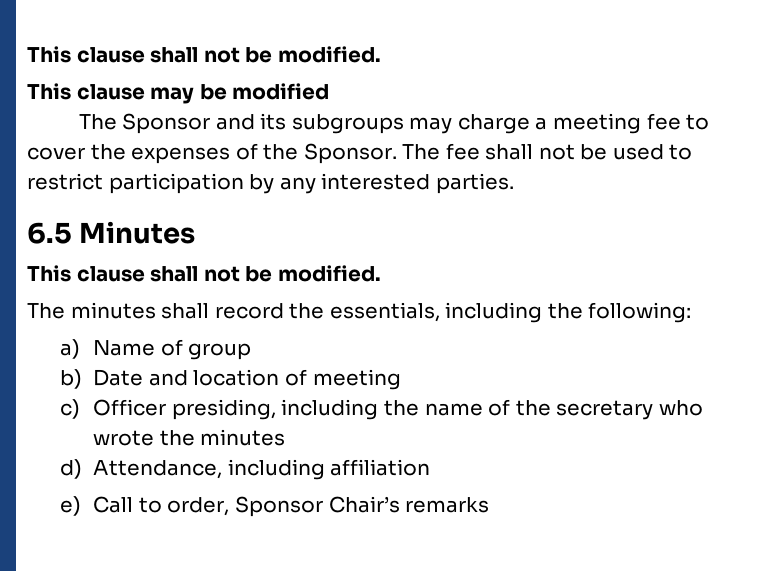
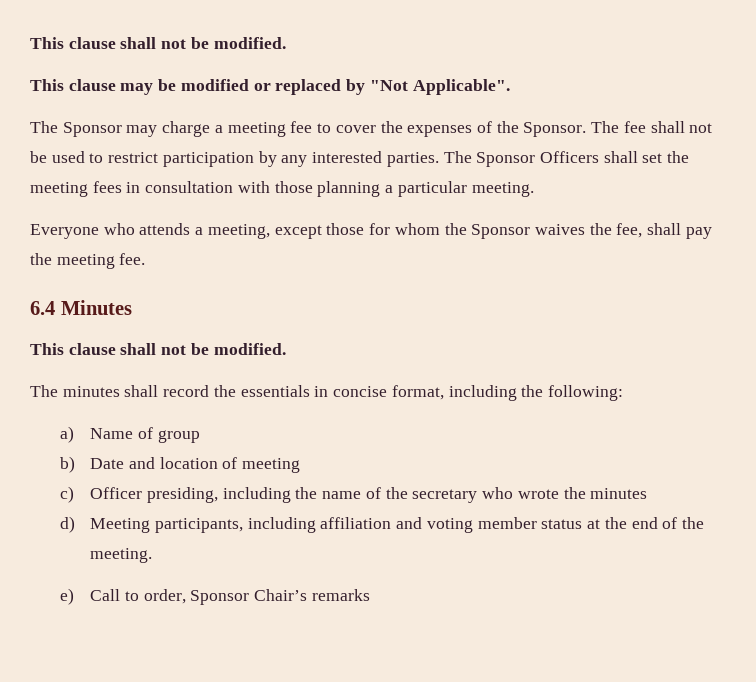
[78,113,404,134] // The Sponsor and its subgroups -> [253,79,510,95] [30,121,122,137] or replaced by "Not Applicable". // The Sponsor
[27,222,72,244] // 6.5 -> [443,151,690,167] [30,181,534,197] [30,223,712,239] [30,253,146,269] [30,301,55,315] The Sponsor Officers shall set the meeting fees in consultation with those planning a particular meeting. // Everyone who attends a meeting, except those for whom the Sponsor waives the fee, shall pay the meeting fee. // 6.4
[329,302,440,322] essentials, -> [240,385,444,400] essentials in concise format,
[93,460,223,479] Attendance, -> [90,518,244,533] Meeting participants,
(431, 467) none -> [396,517,705,533] [90,548,153,563] and voting member status at the end of the meeting.

